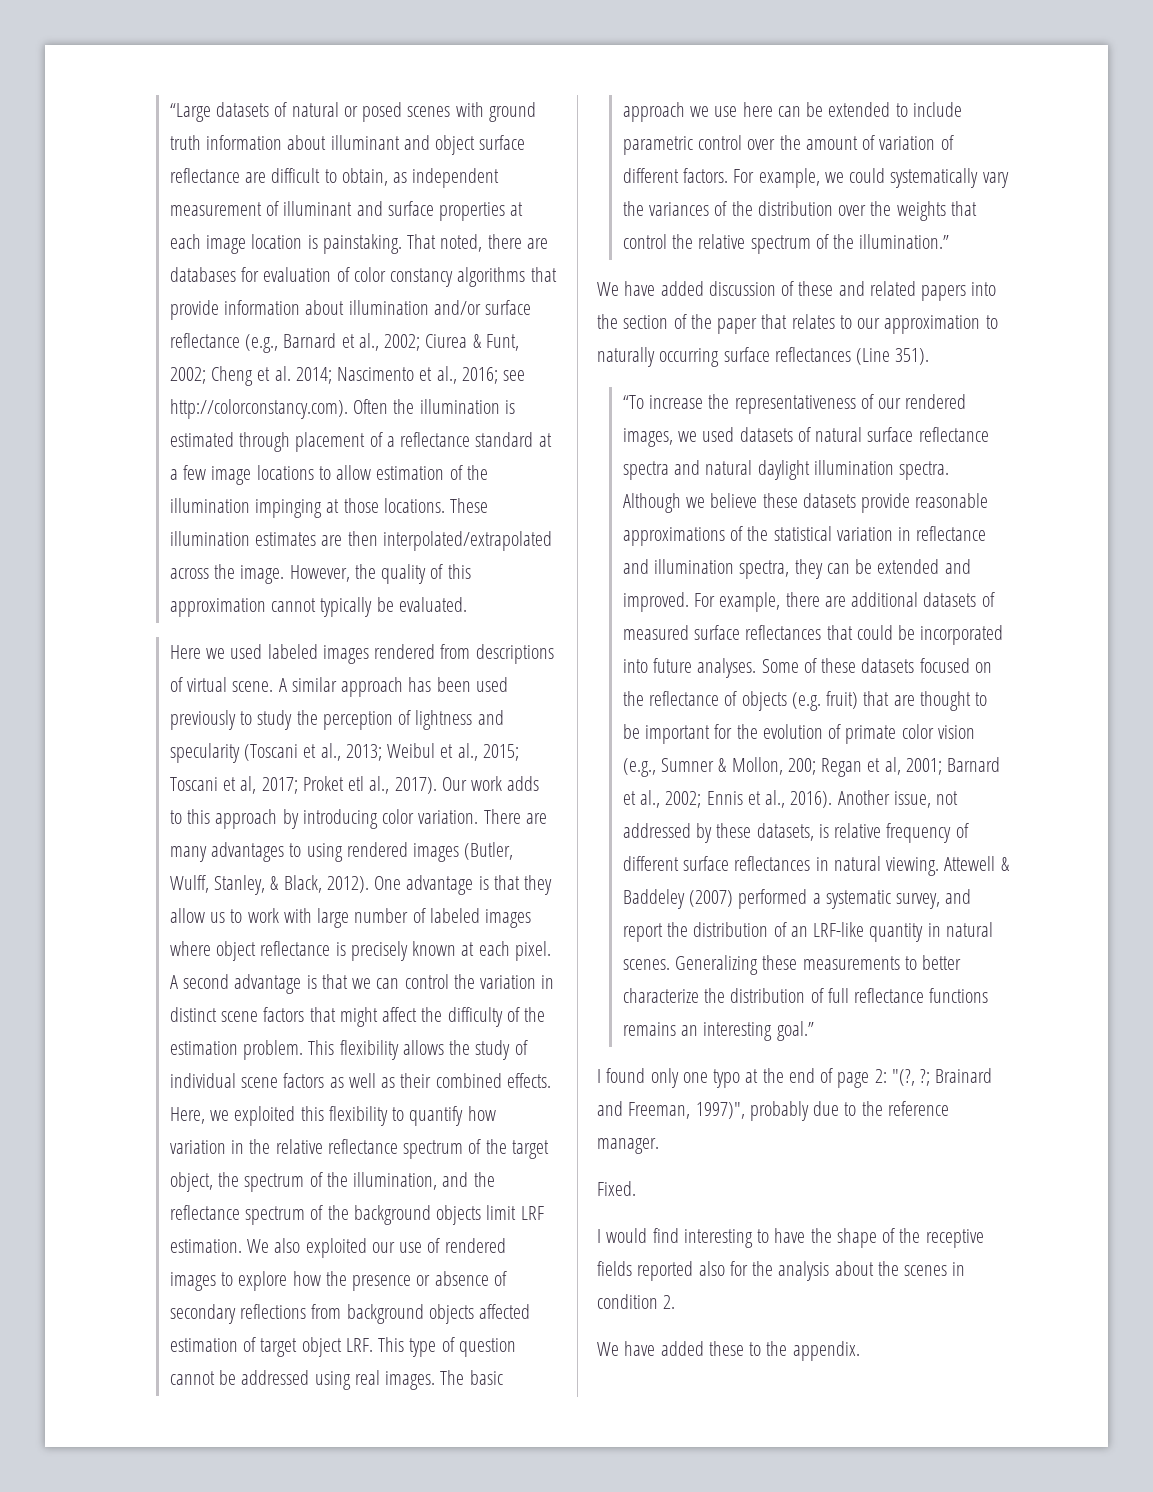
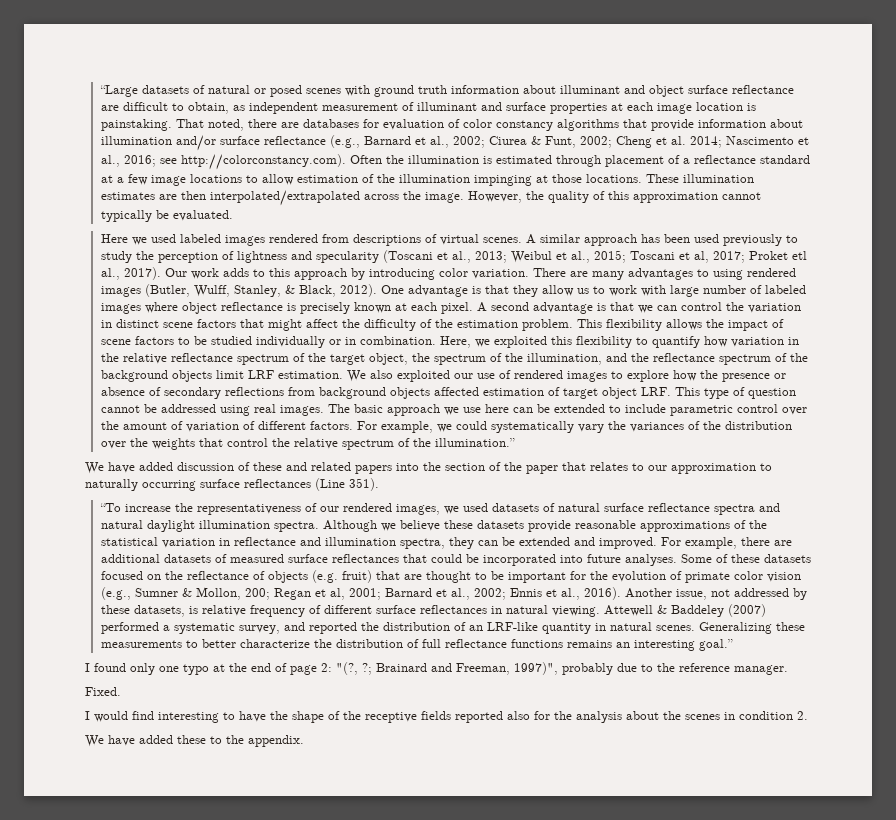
[232,681,274,692] scene. -> [482,237,522,243] scenes.
[475,1040,528,1060] [169,1073,551,1088] study of individual scene factors as well as their combined effects. -> [727,319,784,331] [100,336,436,348] impact of scene factors to be studied individually or in combination.
[622,923,663,942] report -> [308,622,357,634] reported

